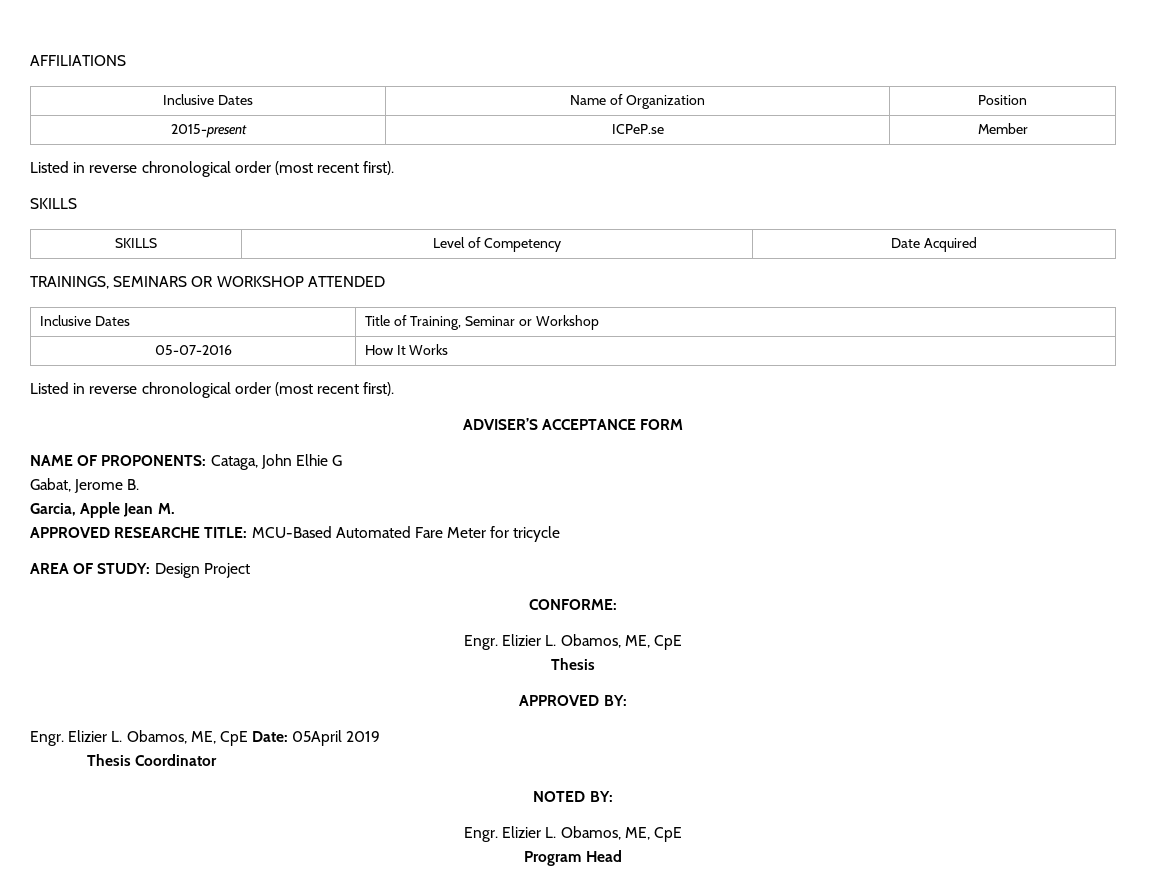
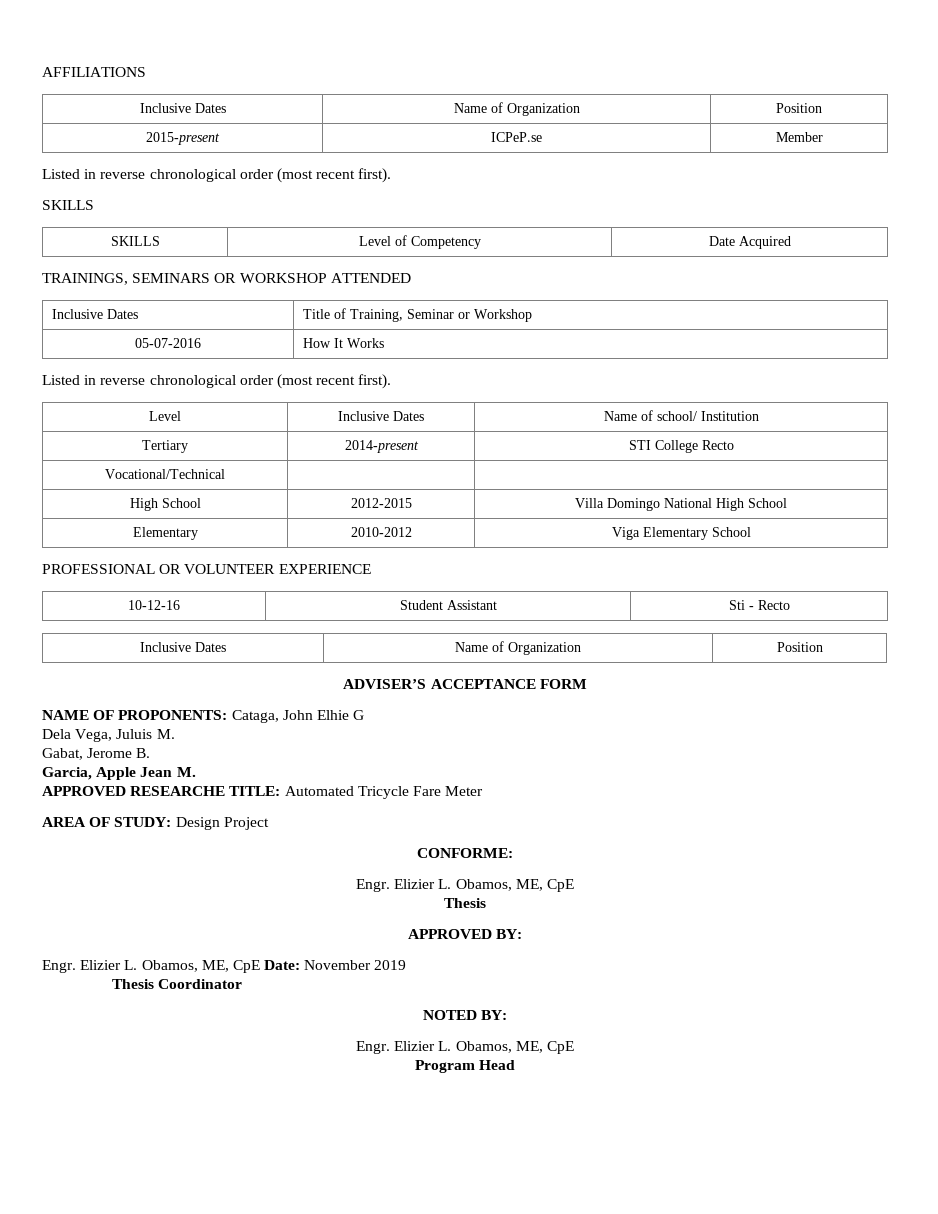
(395, 389) none -> [149,411,181,421] [338,411,424,421] [603,410,759,421] [142,440,188,453] [344,440,419,453] [628,440,734,453] [105,469,225,479] [129,498,201,511] [350,498,412,508] [575,498,787,511] [132,527,198,540] [350,527,412,537] [611,527,751,540] [42,564,371,574] [128,600,180,610] [399,600,497,610] [728,600,790,610] [140,642,226,652] [455,641,581,655] [776,642,823,652] // Level | Inclusive Dates | Name of school/ Institution // Tertiary | 2014-present | STI College Recto // Vocational/Technical | | // High School | 2012-2015 | Villa Domingo National High School // Elementary | 2010-2012 | Viga Elementary School // PROFESSIONAL OR VOLUNTEER EXPERIENCE // 10-12-16 | Student Assistant | Sti - Recto // Inclusive Dates | Name of Organization | Position
(343, 460) none -> [42,729,175,742] // Dela Vega, Juluis M.
[251,526,411,538] MCU-Based Automated -> [284,786,409,799] Automated Tricycle
[490,526,561,542] for tricycle -> (484, 791) none
[292,730,343,746] 05April -> [304,960,372,970] November

